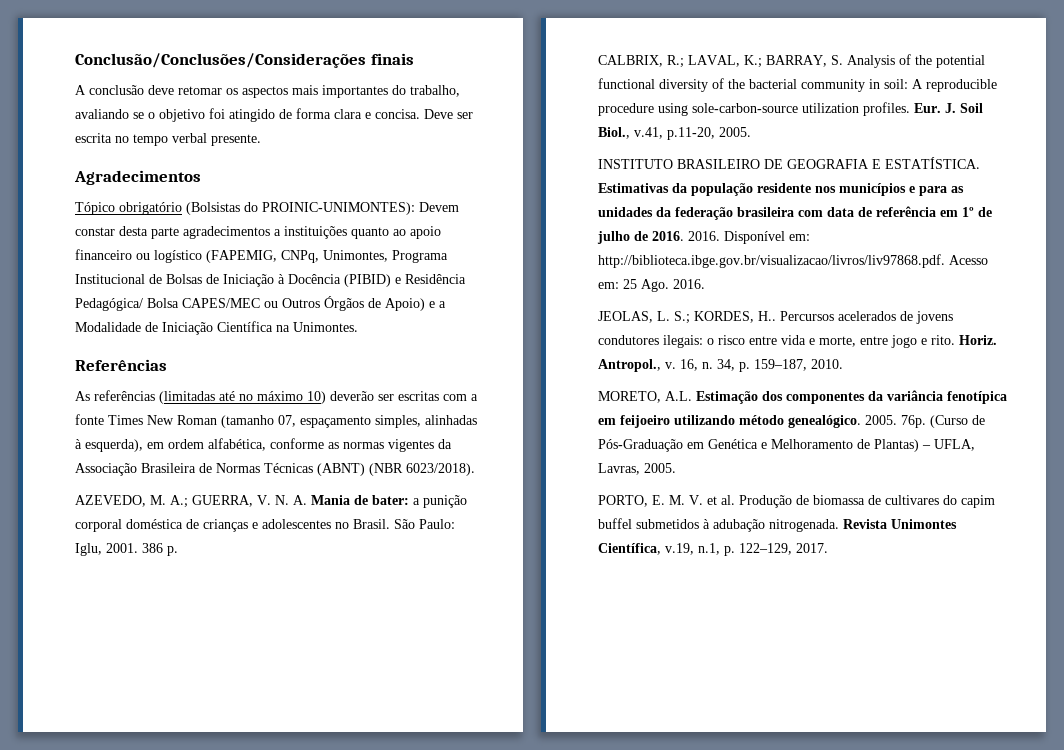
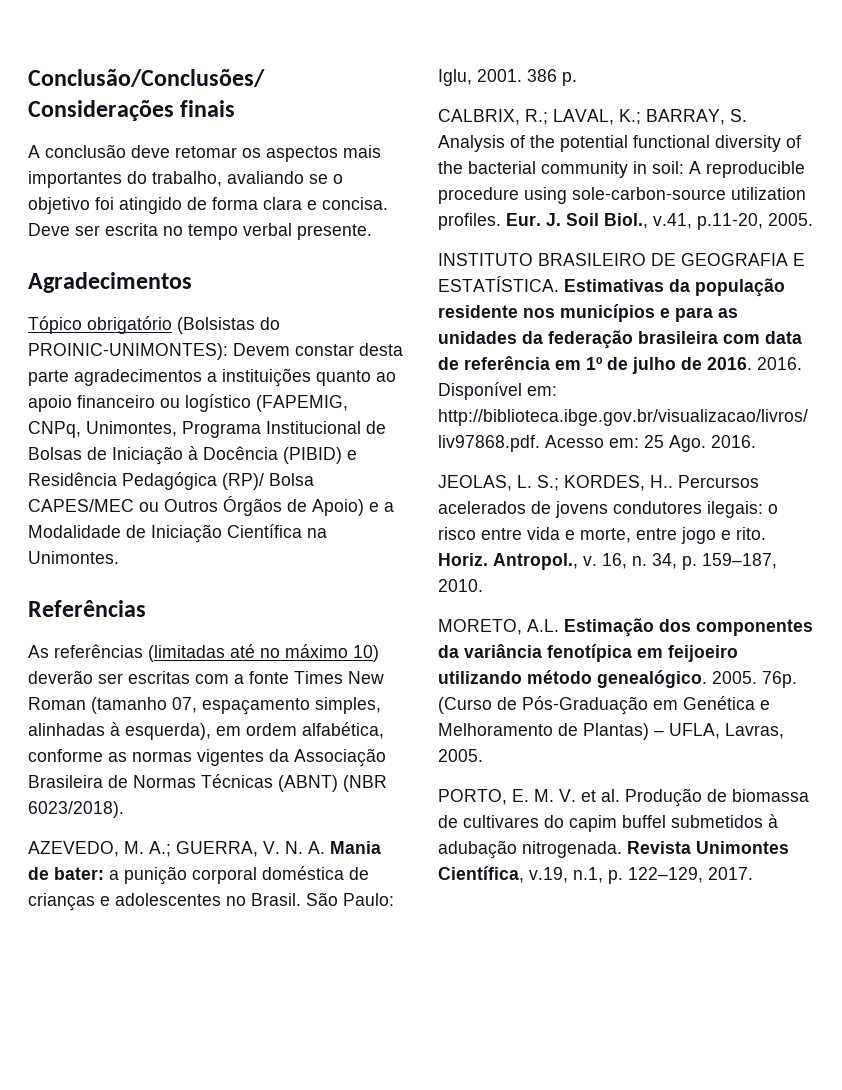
[75,298,143,311] Pedagógica/ -> [122,472,264,490] Pedagógica (RP)/

